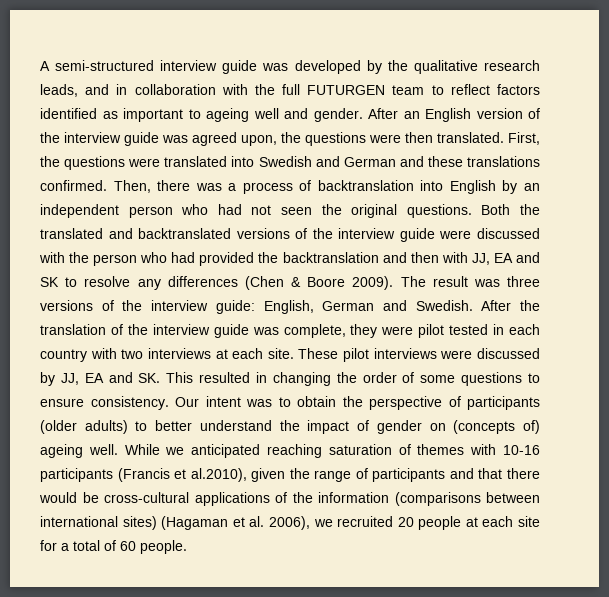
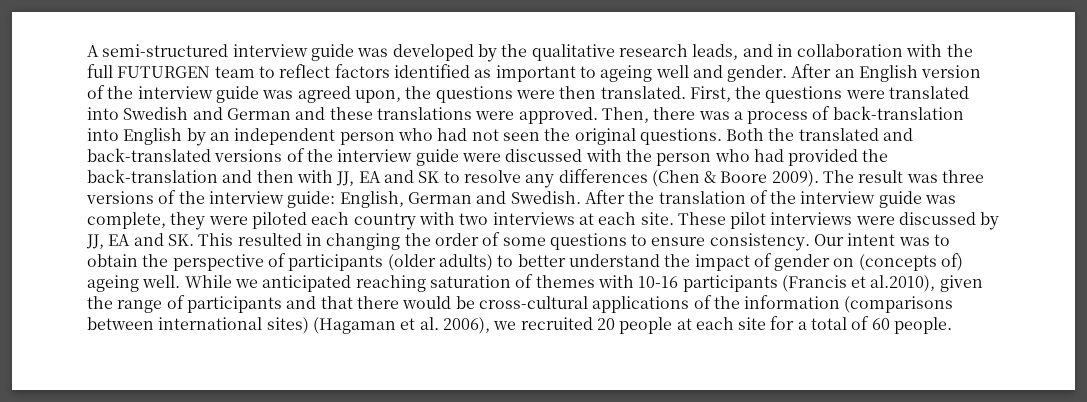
[40,180,107,191] confirmed. -> [475,107,598,124] were approved.
[317,180,414,191] backtranslation -> [832,106,964,120] back-translation
[138,228,232,239] backtranslated -> [87,148,211,162] back-translated
[282,252,379,263] backtranslation -> [87,169,218,183] back-translation
[418,324,505,338] pilot tested in -> [251,212,307,229] piloted

